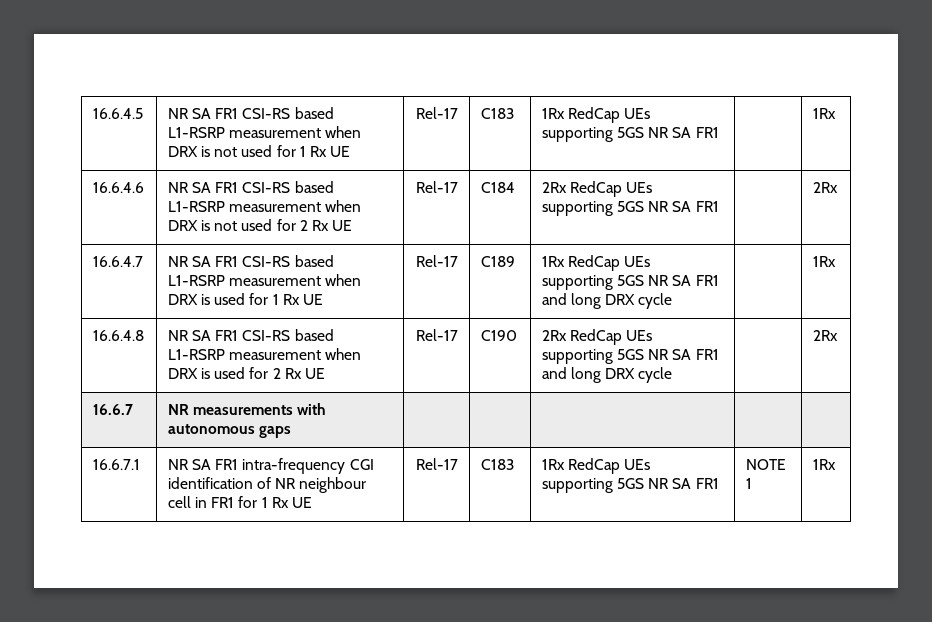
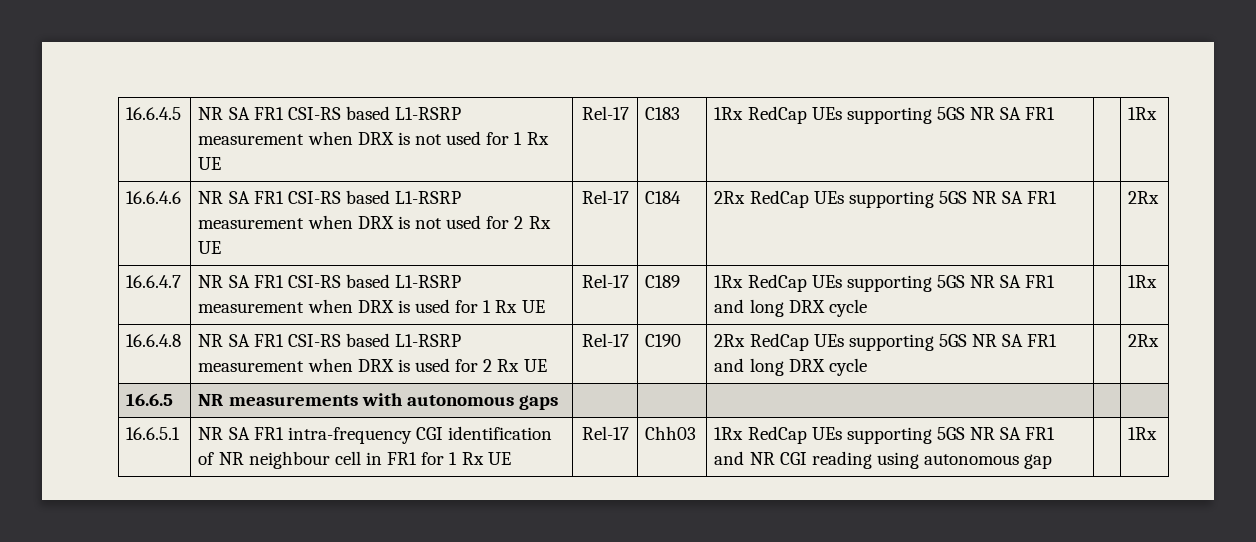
[92,404,133,415] 16.6.7 -> [126,393,174,406] 16.6.5
[92,459,140,470] 16.6.7.1 -> [126,427,181,440] 16.6.5.1
[480,459,514,470] [541,458,651,474] [541,478,719,493] [745,459,786,470] [745,478,752,489] C183 | 1Rx RedCap UEs supporting 5GS NR SA FR1 | NOTE 1 -> [645,426,697,440] [714,426,1056,444] [714,451,1053,469] Chh03 | 1Rx RedCap UEs supporting 5GS NR SA FR1 and NR CGI reading using autonomous gap |

